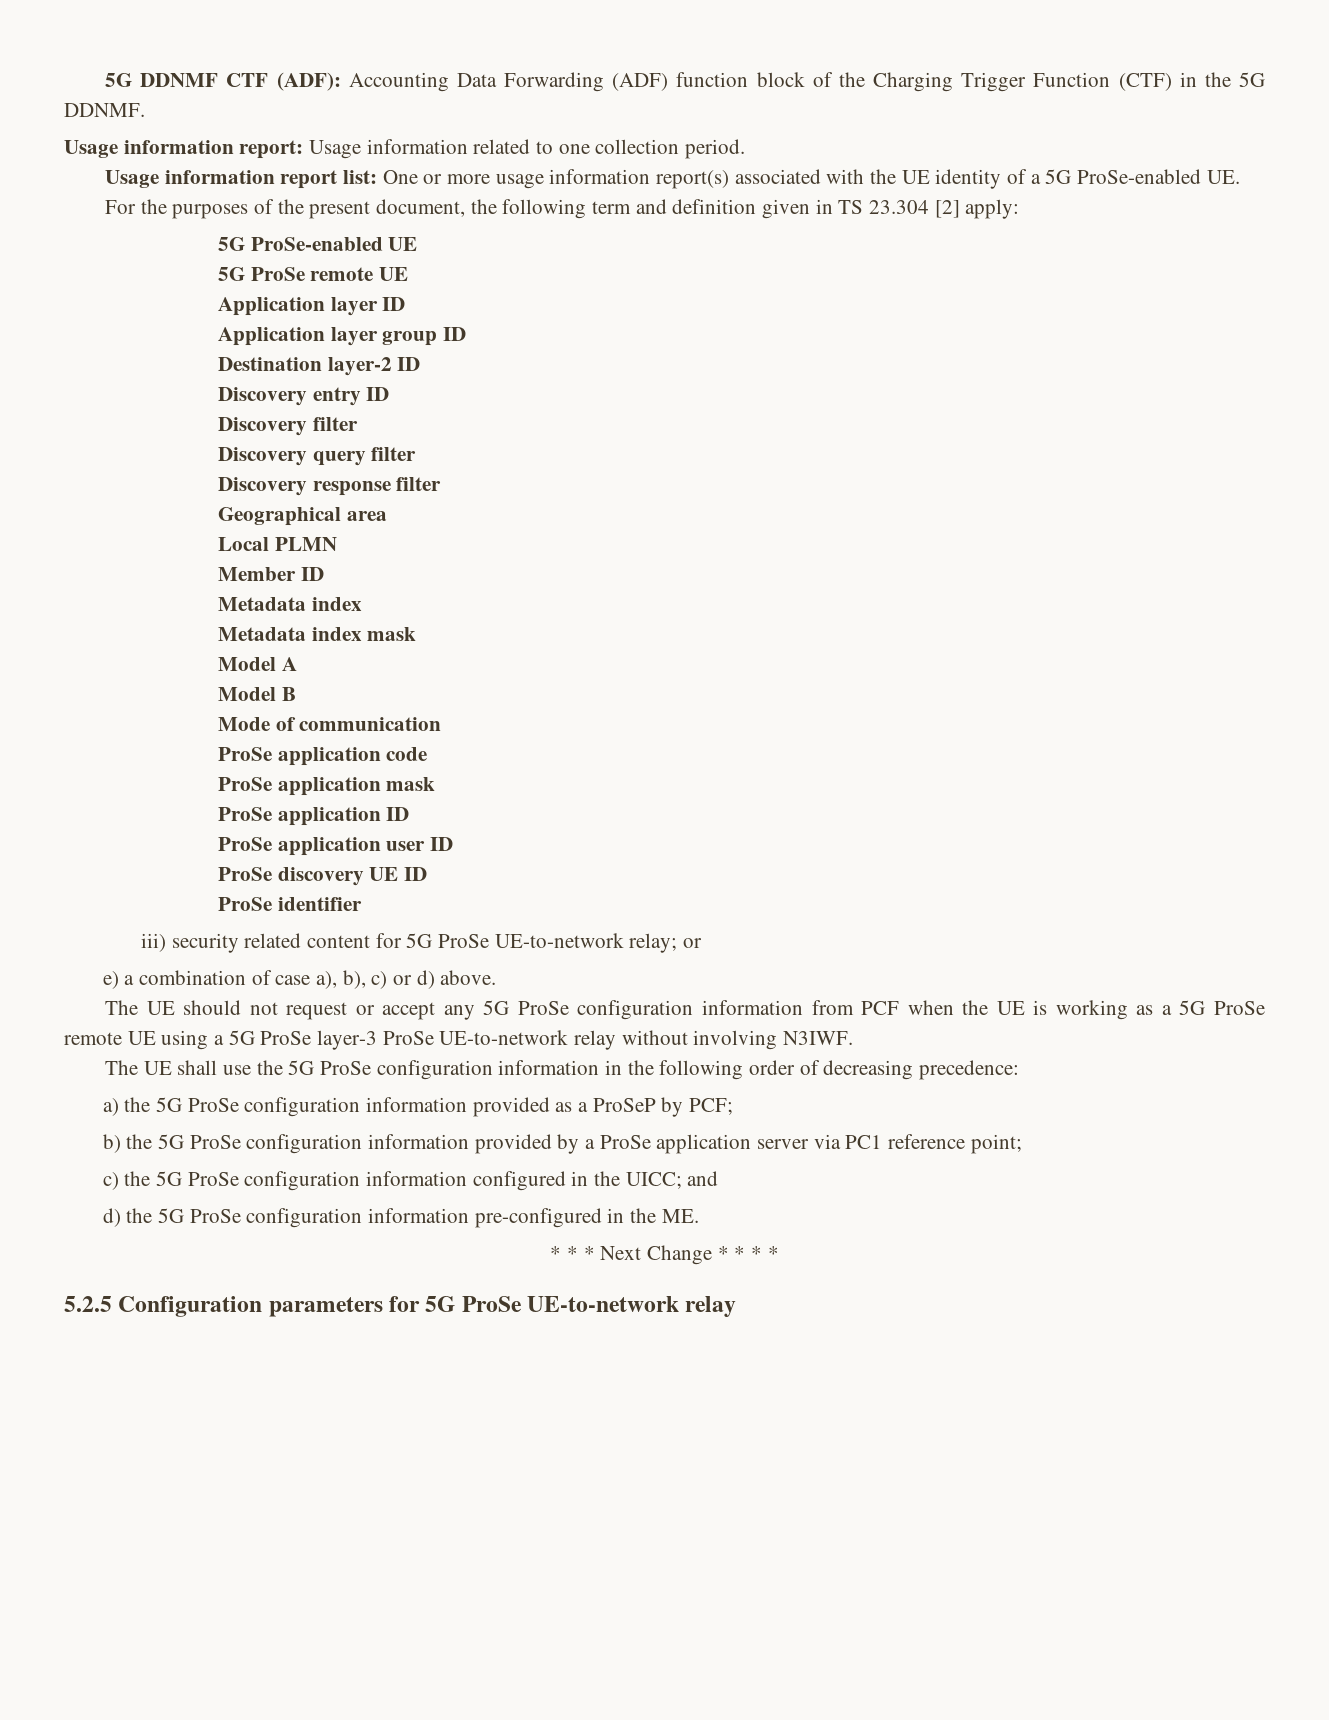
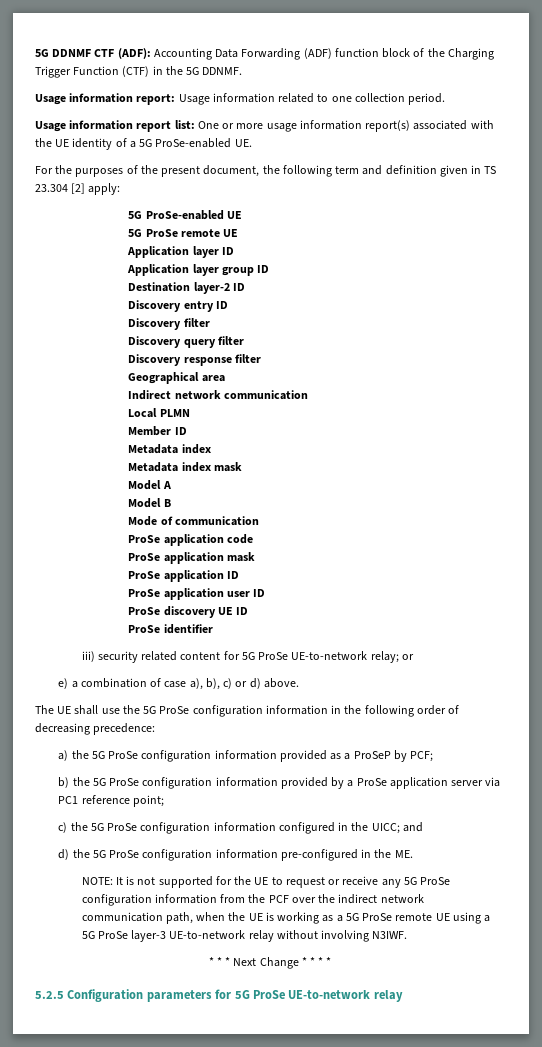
(387, 516) none -> [128,390,308,400] // Indirect network communication
[105,1000,1266,1020] [64,1030,854,1050] // The UE should not request or accept any 5G ProSe configuration information from PCF when the UE is working as a 5G ProSe remote UE using a 5G ProSe layer-3 ProSe UE-to-network relay without involving N3IWF. -> (299, 683) none
(699, 1216) none -> [81,876,451,888] [81,894,424,906] [81,912,491,924] [81,930,408,942] // NOTE: It is not supported for the UE to request or receive any 5G ProSe configuration information from the PCF over the indirect network communication path, when the UE is working as a 5G ProSe remote UE using a 5G ProSe layer-3 UE-to-network relay without involving N3IWF.

